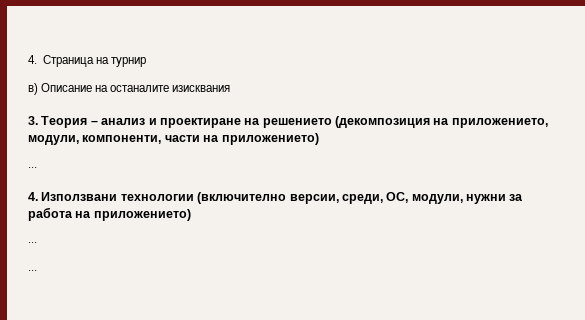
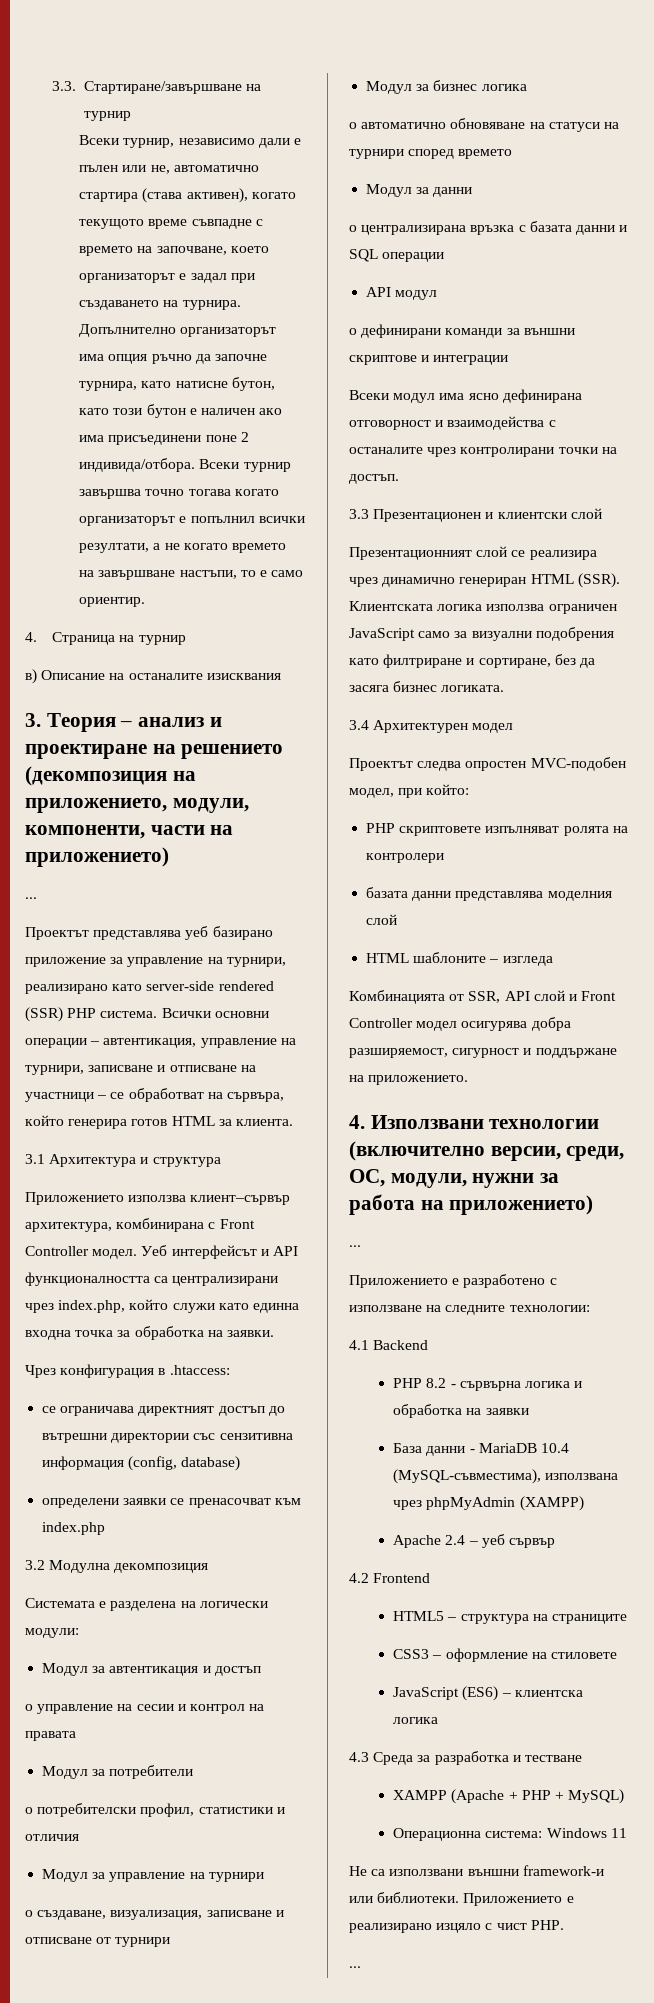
(28, 59) none -> [52,81,262,94] [83,111,131,121] [79,135,302,148] [79,165,259,174] [79,188,296,203] [79,219,263,229] [79,246,269,256] [79,273,255,283] [79,300,241,310] [79,324,277,337] [79,354,268,364] [79,377,275,391] [79,404,283,418] [79,432,249,445] [79,458,291,472] [79,489,279,499] [79,516,305,526] [79,543,287,553] [79,570,304,580] [79,597,146,607] 3.3. Стартиране/завършване на турнир // Всеки турнир, независимо дали е пълен или не, автоматично стартира (става активен), когато текущото време съвпадне с времето на започване, което организаторът е задал при създаването на турнира. Допълнително организаторът има опция ръчно да започне турнира, като натисне бутон, като този бутон е наличен ако има присъединени поне 2 индивида/отбора. Всеки турнир завършва точно тогава когато организаторът е попълнил всички резултати, а не когато времето на завършване настъпи, то е само ориентир. //
(37, 167) none -> [25,926,273,940] [25,957,286,967] [25,981,274,994] [25,1007,269,1022] [25,1038,296,1048] [25,1065,256,1075] [25,1088,284,1102] [25,1115,293,1129] [25,1154,221,1167] [25,1192,291,1205] [25,1218,255,1232] [25,1245,298,1259] [25,1272,279,1286] [25,1299,299,1313] [25,1326,274,1340] [25,1364,230,1378] [42,1406,285,1416] [42,1433,293,1443] [42,1456,241,1471] [42,1498,301,1508] [42,1522,106,1535] [25,1560,209,1573] [25,1598,268,1611] [25,1628,79,1638] [42,1663,261,1676] [25,1704,265,1714] [25,1731,76,1741] [42,1765,194,1779] [25,1803,285,1817] [25,1834,79,1841] [42,1869,264,1882] [25,1910,284,1920] [25,1937,171,1947] [366,80,527,94] [349,118,619,132] [349,149,513,159] [366,184,473,197] [349,221,628,235] [349,249,445,262] [366,287,438,300] [349,324,575,338] [349,355,509,365] [349,389,582,403] [349,416,556,430] [349,447,617,457] [349,474,399,484] [349,508,602,522] [349,546,597,560] [349,573,620,588] [349,601,617,614] [349,627,614,641] [349,654,595,668] [349,681,505,692] [349,720,514,733] [349,757,626,771] [349,784,470,798] [366,823,628,836] [366,853,445,863] [366,887,612,901] [366,914,398,925] [366,952,553,966] [349,990,617,1004] [349,1017,571,1031] [349,1048,617,1058] [349,1075,469,1085] // Проектът представлява уеб базирано приложение за управление на турнири, реализирано като server-side rendered (SSR) PHP система. Всички основни операции – автентикация, управление на турнири, записване и отписване на участници – се обработват на сървъра, който генерира готов HTML за клиента. // 3.1 Архитектура и структура // Приложението използва клиент–сървър архитектура, комбинирана с Front Controller модел. Уеб интерфейсът и API функционалността са централизирани чрез index.php, който служи като единна входна точка за обработка на заявки. // Чрез конфигурация в .htaccess: // се ограничава директният достъп до вътрешни директории със сензитивна информация (config, database) // определени заявки се пренасочват към index.php // 3.2 Модулна декомпозиция // Системата е разделена на логически модули: // Модул за автентикация и достъп // o управление на сесии и контрол на правата // Модул за потребители // o потребителски профил, статистики и отличия // Модул за управление на турнири // o създаване, визуализация, записване и отписване от турнири // Модул за бизнес логика // o автоматично обновяване на статуси на турнири според времето // Модул за данни // o централизирана връзка с базата данни и SQL операции // API модул // o дефинирани команди за външни скриптове и интеграции // Всеки модул има ясно дефинирана отговорност и взаимодейства с останалите чрез контролирани точки на достъп. // 3.3 Презентационен и клиентски слой // Презентационният слой се реализира чрез динамично генериран HTML (SSR). Клиентската логика използва ограничен JavaScript само за визуални подобрения като филтриране и сортиране, без да засяга бизнес логиката. // 3.4 Архитектурен модел // Проектът следва опростен MVC-подобен модел, при който: // PHP скриптовете изпълняват ролята на контролери // базата данни представлява моделния слой // HTML шаблоните – изгледа // Комбинацията от SSR, API слой и Front Controller модел осигурява добра разширяемост, сигурност и поддържане на приложението.
(37, 242) none -> [349,1274,557,1288] [349,1305,590,1315] [349,1340,429,1350] [393,1378,583,1391] [393,1404,529,1418] [393,1443,569,1456] [393,1469,619,1484] [393,1496,584,1511] [393,1534,555,1548] [349,1573,431,1583] [393,1611,627,1624] [393,1648,617,1662] [393,1686,583,1701] [393,1717,439,1724] [349,1751,582,1765] [393,1789,625,1804] [393,1828,627,1841] [349,1865,604,1876] [349,1892,574,1906] [349,1920,564,1933] // Приложението е разработено с използване на следните технологии: // 4.1 Backend // PHP 8.2 - сървърна логика и обработка на заявки // База данни - MariaDB 10.4 (MySQL-съвместима), използвана чрез phpMyAdmin (XAMPP) // Apache 2.4 – уеб сървър // 4.2 Frontend // HTML5 – структура на страниците // CSS3 – оформление на стиловете // JavaScript (ES6) – клиентска логика // 4.3 Среда за разработка и тестване // XAMPP (Apache + PHP + MySQL) // Операционна система: Windows 11 // Не са използвани външни framework-и или библиотеки. Приложението е реализирано изцяло с чист PHP.

